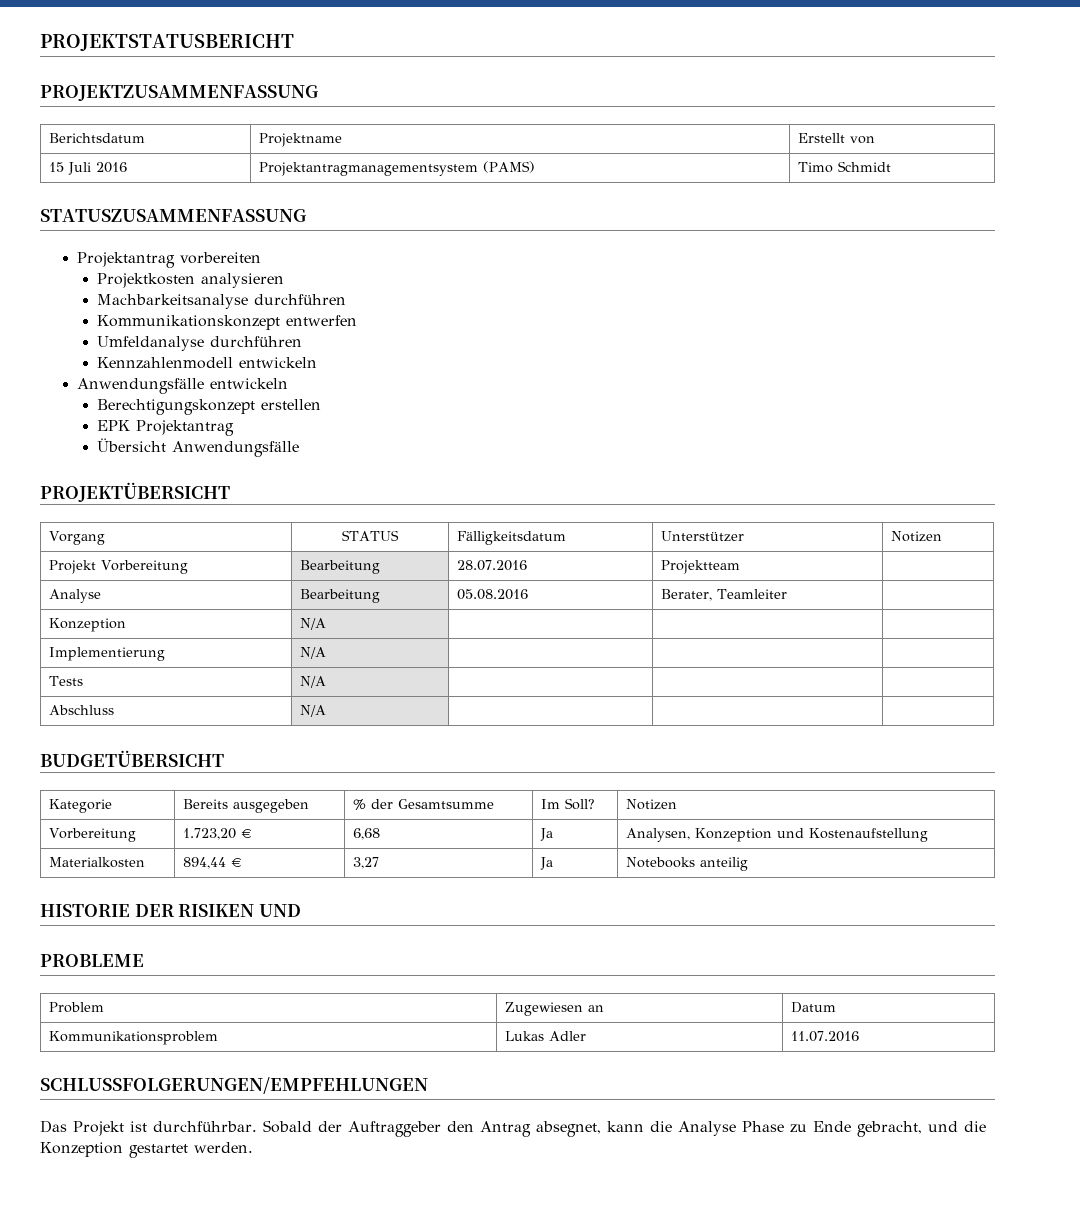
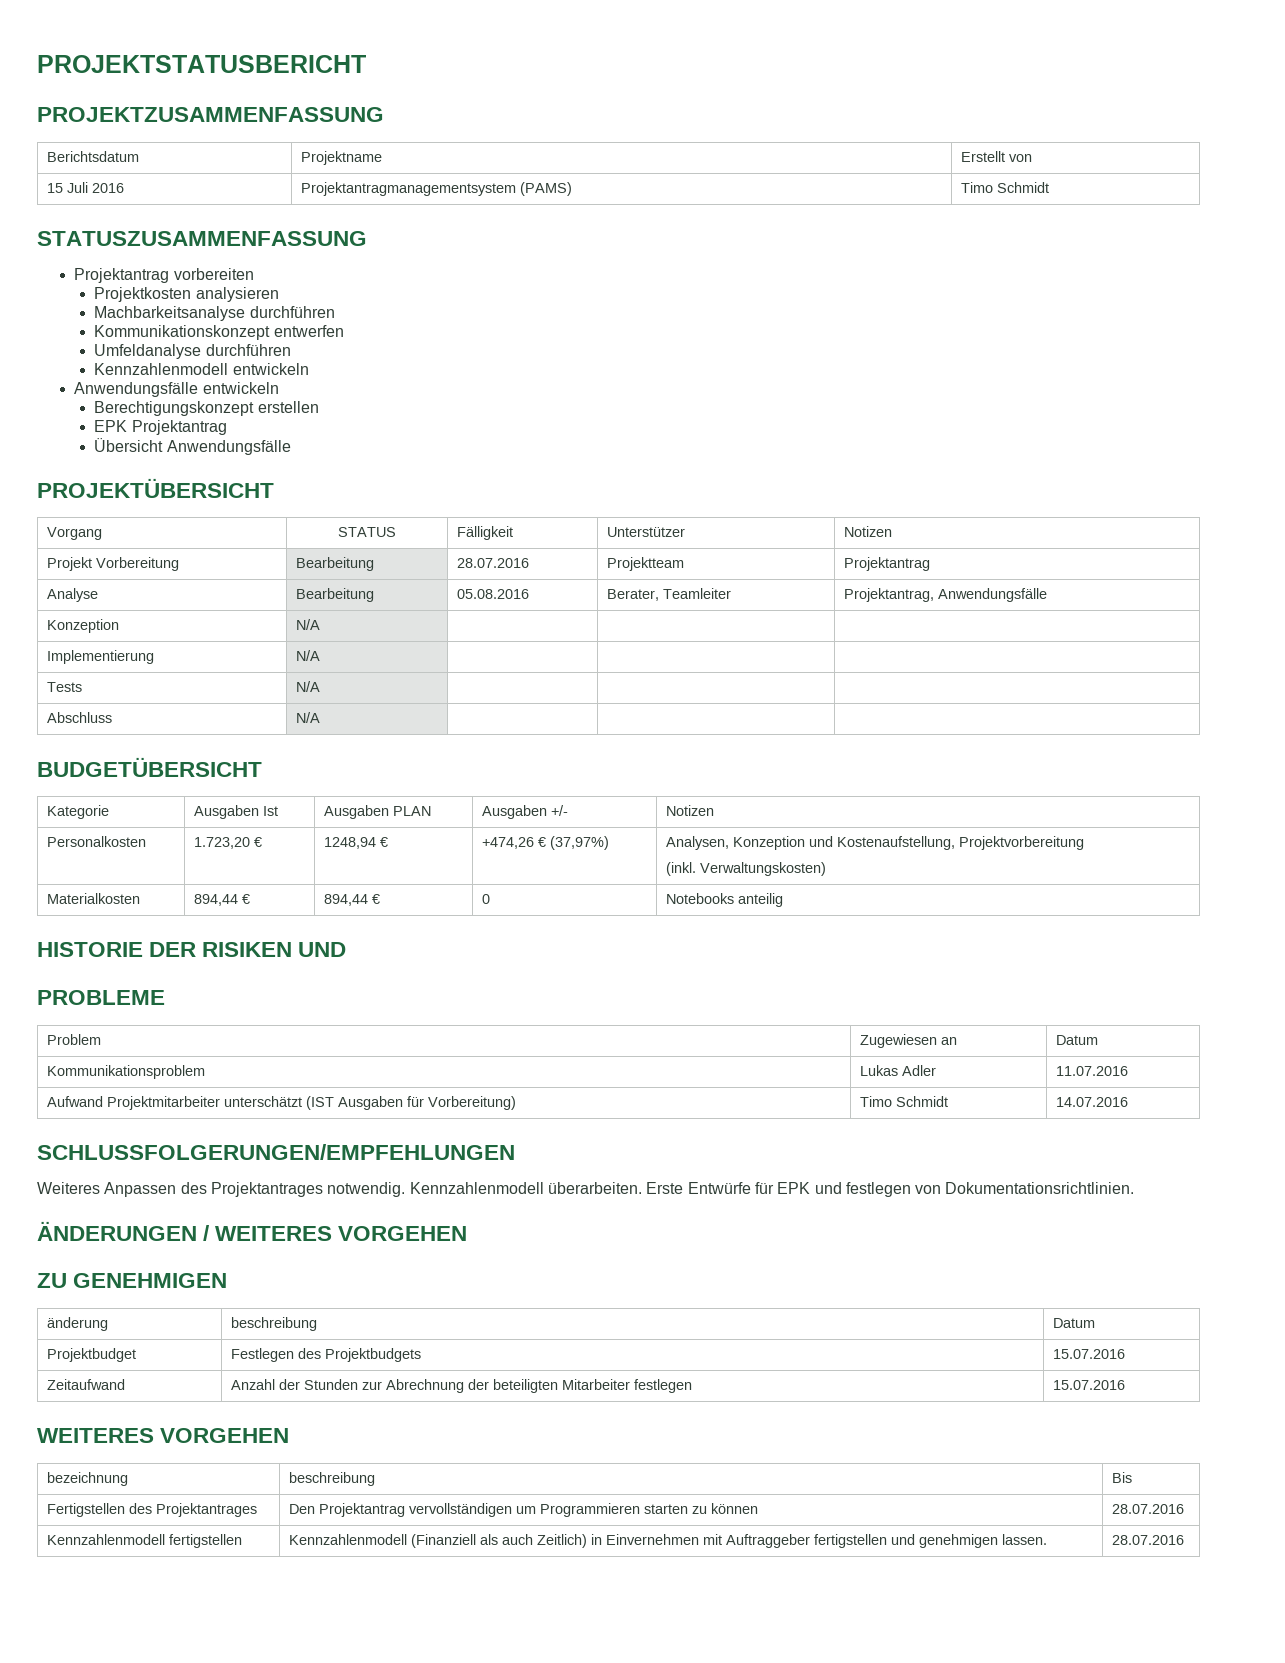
[456,531,566,545] Fälligkeitsdatum -> [457,526,514,540] Fälligkeit
(740, 567) none -> [844,557,931,571] Projektantrag
(787, 594) none -> [844,588,1048,602] Projektantrag, Anwendungsfälle
[182,799,309,813] [352,799,494,810] [540,798,595,810] [625,799,677,810] [48,828,136,842] Bereits ausgegeben | % der Gesamtsumme | Im Soll? | Notizen // Vorbereitung -> [194,805,279,819] [324,805,432,819] [482,805,569,819] [666,805,715,816] [47,836,147,847] Ausgaben Ist | Ausgaben PLAN | Ausgaben +/- | Notizen // Personalkosten
[352,828,380,840] [539,828,553,841] 6,68 | Ja -> [324,837,389,849] [482,836,610,850] 1248,94 € | +474,26 € (37,97%)
[808,828,928,842] Kostenaufstellung -> [837,836,1085,850] [666,862,827,876] Kostenaufstellung, Projektvorbereitung // (inkl. Verwaltungskosten)
[352,857,379,869] [539,857,553,870] 3,27 | Ja -> [324,894,381,906] [482,894,491,904] 894,44 € | 0
[40,1077,428,1094] [40,1120,986,1137] [40,1142,253,1158] // SCHLUSSFOLGERUNGEN/EMPFEHLUNGEN // Das Projekt ist durchführbar. Sobald der Auftraggeber den Antrag absegnet, kann die Analyse Phase zu Ende gebracht, und die Konzeption gestartet werden. -> [47,1096,517,1110] [860,1096,949,1107] [1056,1097,1129,1107] [37,1144,515,1160] [37,1182,1135,1197] [37,1221,468,1241] [37,1273,228,1288] [47,1317,109,1331] [231,1317,318,1331] [1053,1318,1096,1328] [47,1348,137,1362] [231,1348,422,1362] [1053,1349,1126,1359] [47,1379,126,1390] [231,1379,693,1393] [1053,1380,1126,1390] [37,1428,290,1443] [47,1472,129,1486] [289,1472,376,1486] [1112,1472,1133,1483] [47,1503,258,1517] [289,1503,759,1517] [1112,1504,1185,1514] [47,1534,243,1548] [289,1534,1048,1548] [1112,1535,1185,1545] // Aufwand Projektmitarbeiter unterschätzt (IST Ausgaben für Vorbereitung) | Timo Schmidt | 14.07.2016 // SCHLUSSFOLGERUNGEN/EMPFEHLUNGEN // Weiteres Anpassen des Projektantrages notwendig. Kennzahlenmodell überarbeiten. Erste Entwürfe für EPK und festlegen von Dokumentationsrichtlinien. // ÄNDERUNGEN / WEITERES VORGEHEN // ZU GENEHMIGEN // änderung | beschreibung | Datum // Projektbudget | Festlegen des Projektbudgets | 15.07.2016 // Zeitaufwand | Anzahl der Stunden zur Abrechnung der beteiligten Mitarbeiter festlegen | 15.07.2016 // WEITERES VORGEHEN // bezeichnung | beschreibung | Bis // Fertigstellen des Projektantrages | Den Projektantrag vervollständigen um Programmieren starten zu können | 28.07.2016 // Kennzahlenmodell fertigstellen | Kennzahlenmodell (Finanziell als auch Zeitlich) in Einvernehmen mit Auftraggeber fertigstellen und genehmigen lassen. | 28.07.2016

